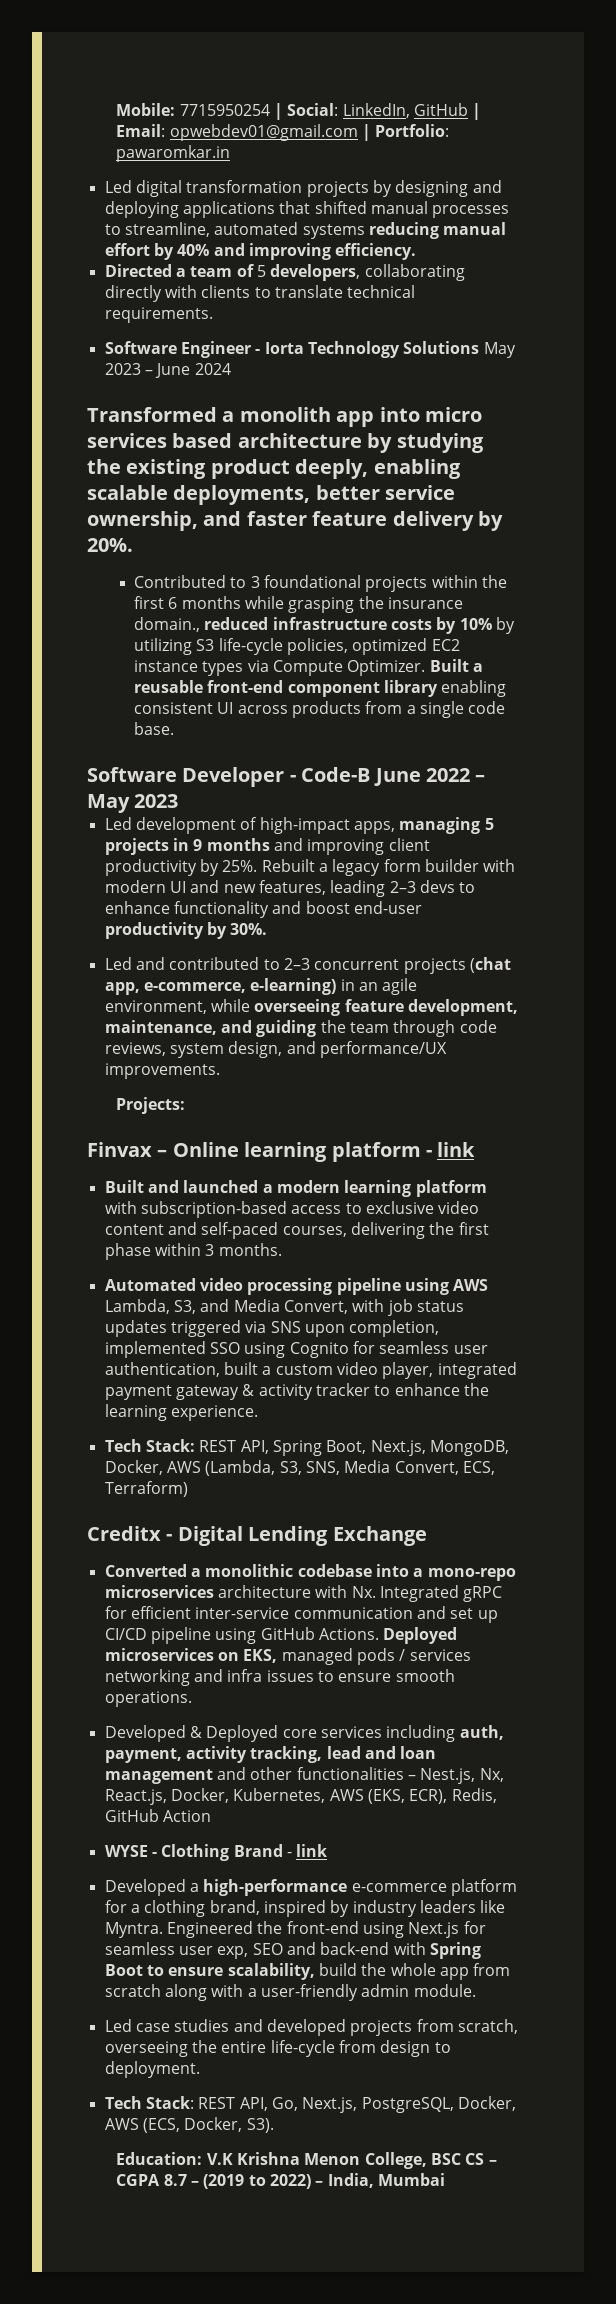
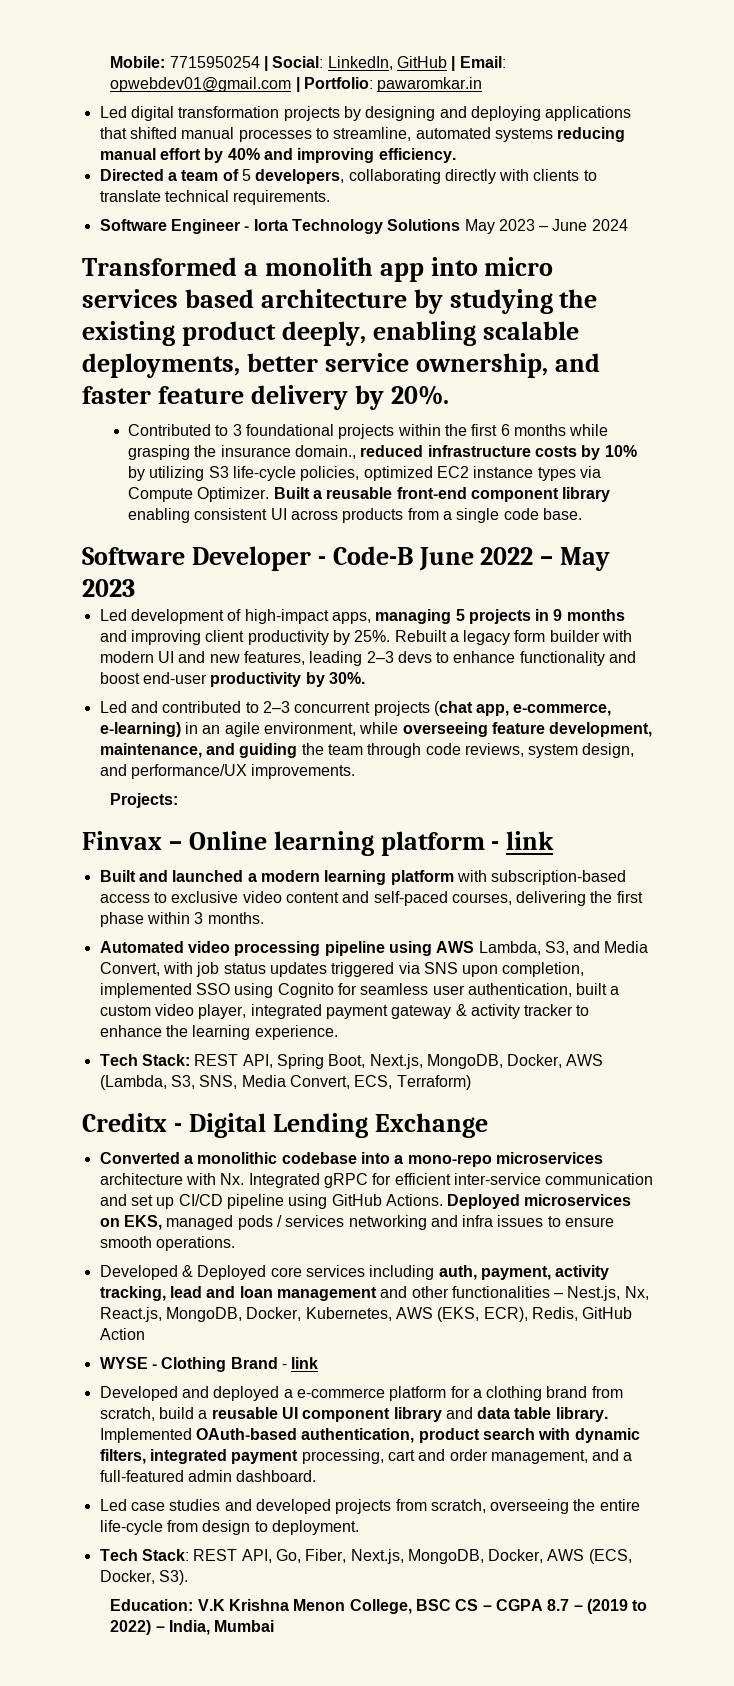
(167, 1797) none -> [165,1307,242,1322] MongoDB,
[189,1879,348,1896] a high-performance -> [181,1386,293,1401] and deployed a
[209,1900,506,1917] [104,1921,486,1938] [104,1942,481,1959] [104,1963,511,1980] [104,1984,476,2001] brand, inspired by industry leaders like Myntra. Engineered the front-end using Next.js for seamless user exp, SEO and back-end with Spring Boot to ensure scalability, build the whole app from scratch along with a user-friendly admin module. -> [546,1386,623,1398] [99,1407,608,1422] [99,1428,640,1443] [99,1449,633,1464] [99,1470,317,1482] brand from scratch, build a reusable UI component library and data table library. Implemented OAuth-based authentication, product search with dynamic filters, integrated payment processing, cart and order management, and a full-featured admin dashboard.
[302,2097,454,2113] Next.js, PostgreSQL, -> [305,1549,484,1564] Fiber, Next.js, MongoDB,

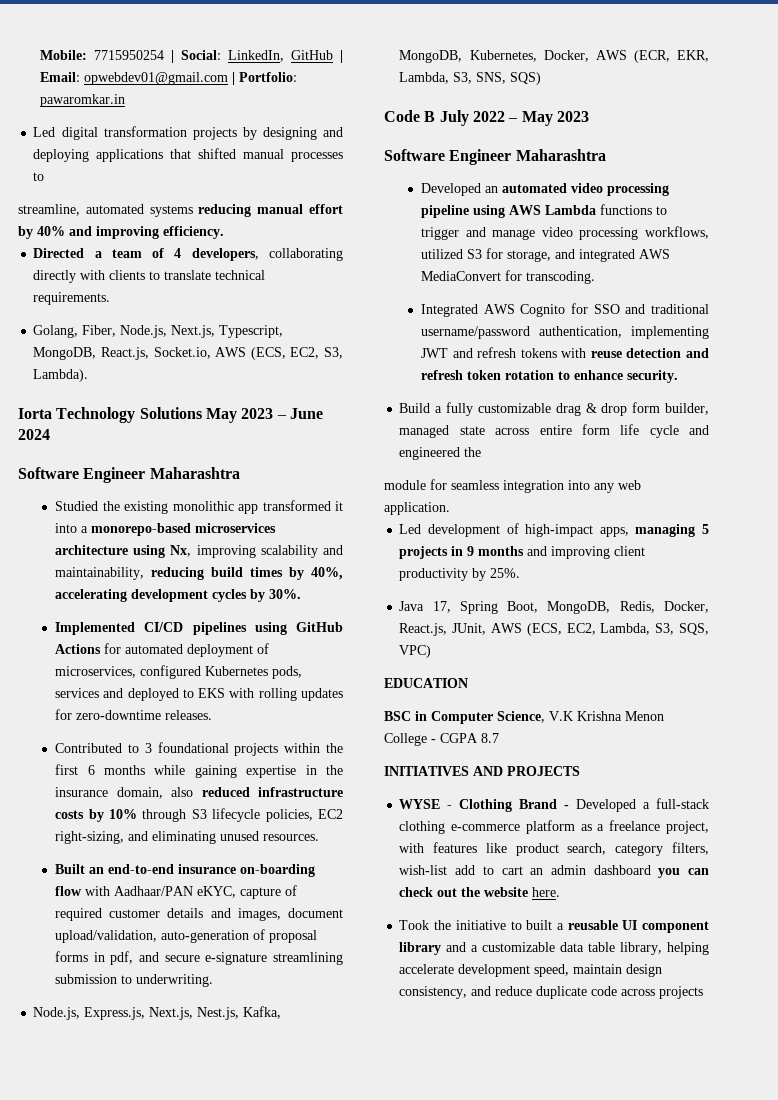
(329, 133) none -> (45, 176) //
[241,169,251,181] 5 -> [174,248,182,258] 4
[99,219,250,234] Software Engineer - -> [33,325,284,338] [33,347,343,360] [33,369,89,382] Golang, Fiber, Node.js, Next.js, Typescript, MongoDB, React.js, Socket.io, AWS (ECS, EC2, S3, Lambda). //
[82,257,554,282] [82,289,598,314] [82,321,579,346] [82,353,600,378] [82,385,449,410] Transformed a monolith app into micro services based architecture by studying the existing product deeply, enabling scalable deployments, better service ownership, and faster feature delivery by 20%. -> [18,467,240,483] [55,500,344,514] [55,523,277,536] [55,545,343,558] [55,567,343,580] [55,589,302,602] [55,622,343,635] [55,643,270,657] [55,665,303,679] [55,688,344,701] [55,709,213,720] Software Engineer Maharashtra // Studied the existing monolithic app transformed it into a monorepo-based microservices architecture using Nx, improving scalability and maintainability, reducing build times by 40%, accelerating development cycles by 30%. // Implemented CI/CD pipelines using GitHub Actions for automated deployment of microservices, configured Kubernetes pods, services and deployed to EKS with rolling updates for zero-downtime releases.
[127,445,356,460] grasping the insurance domain., -> [194,765,343,778] [55,787,194,799] gaining expertise in the insurance domain, also
[127,466,601,481] [127,487,611,502] [127,508,582,523] [82,546,611,571] [82,579,135,597] by utilizing S3 life-cycle policies, optimized EC2 instance types via Compute Optimizer. Built a reusable front-end component library enabling consistent UI across products from a single code base. // Software Developer - Code-B June 2022 – May 2023 -> [142,808,344,822] [55,831,320,844] [55,864,316,877] [55,885,298,899] [55,908,343,921] [55,929,318,943] [55,951,343,965] [55,974,214,987] [33,1006,282,1020] [399,50,709,63] [399,72,542,85] [384,110,589,126] [384,149,606,165] [421,183,670,196] [421,204,668,218] [421,226,709,240] [421,248,671,262] [421,270,596,284] [421,303,709,317] [421,326,709,339] [421,347,709,358] [421,370,679,383] [399,402,709,416] [399,424,709,438] [399,447,482,460] [384,479,641,493] [384,502,450,515] through S3 lifecycle policies, EC2 right-sizing, and eliminating unused resources. // Built an end-to-end insurance on-boarding flow with Aadhaar/PAN eKYC, capture of required customer details and images, document upload/validation, auto-generation of proposal forms in pdf, and secure e-signature streamlining submission to underwriting. // Node.js, Express.js, Next.js, Nest.js, Kafka, MongoDB, Kubernetes, Docker, AWS (ECR, EKR, Lambda, S3, SNS, SQS) // Code B July 2022 – May 2023 // Software Engineer Maharashtra // Developed an automated video processing pipeline using AWS Lambda functions to trigger and manage video processing workflows, utilized S3 for storage, and integrated AWS MediaConvert for transcoding. // Integrated AWS Cognito for SSO and traditional username/password authentication, implementing JWT and refresh tokens with reuse detection and refresh token rotation to enhance security. // Build a fully customizable drag & drop form builder, managed state across entire form life cycle and engineered the // module for seamless integration into any web application.
[394,630,633,645] [99,651,637,666] [99,672,365,687] [99,701,612,716] [99,722,653,737] [99,743,635,758] [99,764,356,779] [110,793,179,808] [82,831,555,856] [99,870,627,885] [99,891,643,906] [99,912,264,927] [99,941,649,956] [99,962,585,977] [99,983,620,998] [99,1004,590,1019] [99,1025,338,1040] [99,1054,604,1069] [99,1075,471,1090] [82,1113,488,1138] [99,1152,603,1167] [99,1173,654,1188] [99,1194,632,1209] [99,1215,615,1230] [99,1236,235,1251] [99,1265,610,1280] [99,1286,649,1301] [99,1307,633,1322] [99,1328,145,1340] Rebuilt a legacy form builder with modern UI and new features, leading 2–3 devs to enhance functionality and boost end-user productivity by 30%. // Led and contributed to 2–3 concurrent projects (chat app, e-commerce, e-learning) in an agile environment, while overseeing feature development, maintenance, and guiding the team through code reviews, system design, and performance/UX improvements. // Projects: // Finvax – Online learning platform - link // Built and launched a modern learning platform with subscription-based access to exclusive video content and self-paced courses, delivering the first phase within 3 months. // Automated video processing pipeline using AWS Lambda, S3, and Media Convert, with job status updates triggered via SNS upon completion, implemented SSO using Cognito for seamless user authentication, built a custom video player, integrated payment gateway & activity tracker to enhance the learning experience. // Tech Stack: REST API, Spring Boot, Next.js, MongoDB, Docker, AWS (Lambda, S3, SNS, Media Convert, ECS, Terraform) // Creditx - Digital Lending Exchange // Converted a monolithic codebase into a mono-repo microservices architecture with Nx. Integrated gRPC for efficient inter-service communication and set up CI/CD pipeline using GitHub Actions. Deployed microservices on EKS, managed pods / services networking and infra issues to ensure smooth operations. // Developed & Deployed core services including auth, payment, activity tracking, lead and loan management and other functionalities – Nest.js, Nx, React.js, MongoDB, Docker, Kubernetes, AWS (EKS, ECR), Redis, GitHub Action -> [399,601,709,614] [399,623,709,636] [399,645,432,658] [384,678,468,688] [384,711,664,724] [384,733,499,746] [384,766,580,776] // Java 17, Spring Boot, MongoDB, Redis, Docker, React.js, JUnit, AWS (ECS, EC2, Lambda, S3, SQS, VPC) // EDUCATION // BSC in Computer Science, V.K Krishna Menon College - CGPA 8.7 // INITIATIVES AND PROJECTS
[291,1357,319,1369] [99,1386,623,1401] [99,1407,194,1421] link // Developed and deployed a e-commerce platform for a clothing brand from scratch, build -> [576,798,709,812] [399,820,709,834] [399,842,709,856] [399,865,709,878] [399,887,561,897] [399,920,553,930] Developed a full-stack clothing e-commerce platform as a freelance project, with features like product search, category filters, wish-list add to cart an admin dashboard you can check out the website here. // Took the initiative to built
[477,1407,608,1422] [99,1428,640,1443] [99,1449,633,1464] [99,1470,317,1482] [99,1499,640,1514] [99,1520,359,1535] [99,1549,632,1564] [99,1570,188,1585] [110,1599,648,1614] [110,1620,275,1635] data table library. Implemented OAuth-based authentication, product search with dynamic filters, integrated payment processing, cart and order management, and a full-featured admin dashboard. // Led case studies and developed projects from scratch, overseeing the entire life-cycle from design to deployment. // Tech Stack: REST API, Go, Fiber, Next.js, MongoDB, Docker, AWS (ECS, Docker, S3). // Education: V.K Krishna Menon College, BSC CS – CGPA 8.7 – (2019 to 2022) – India, Mumbai -> [471,942,709,955] [399,964,663,977] [399,986,704,999] a customizable data table library, helping accelerate development speed, maintain design consistency, and reduce duplicate code across projects

